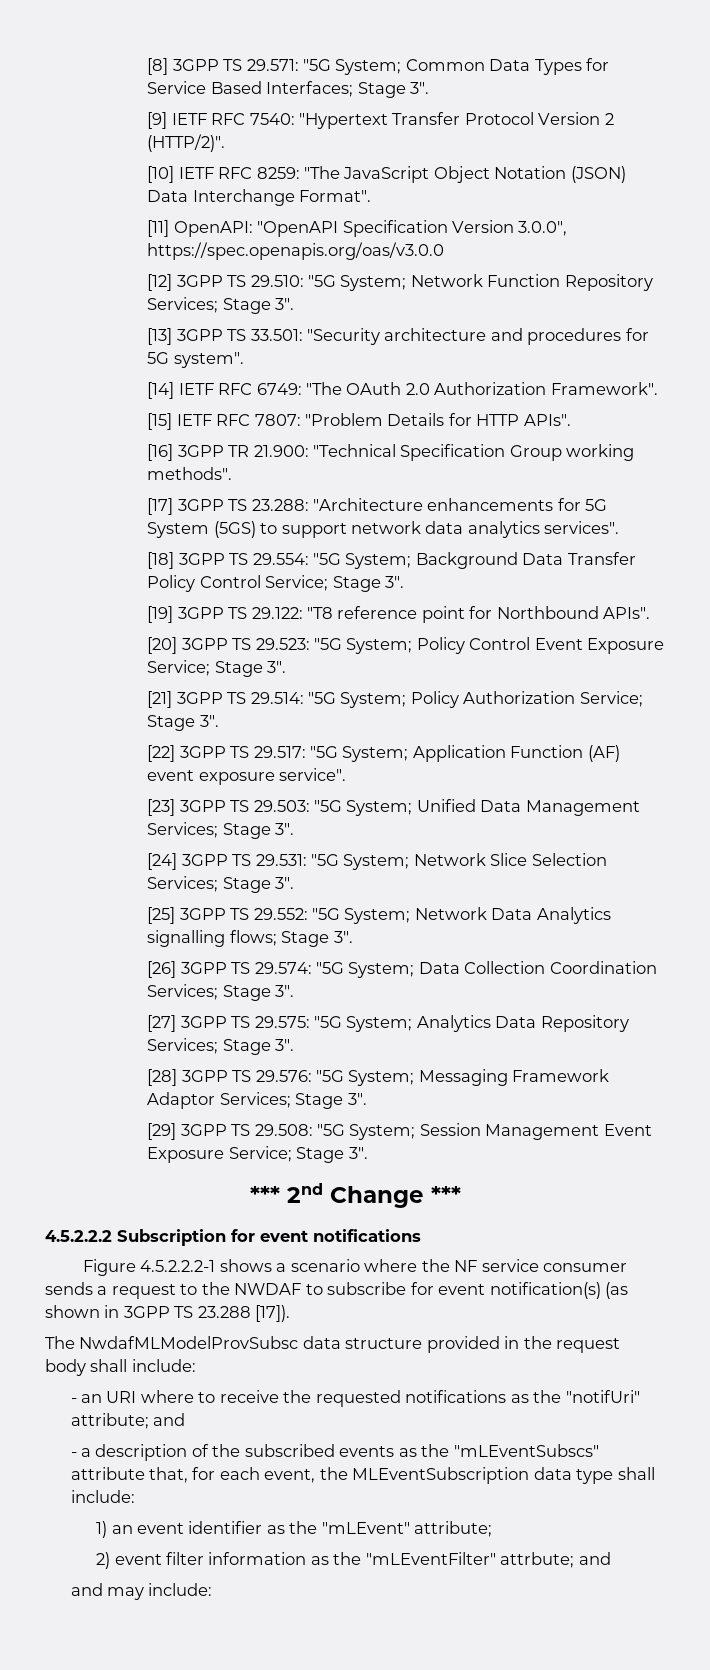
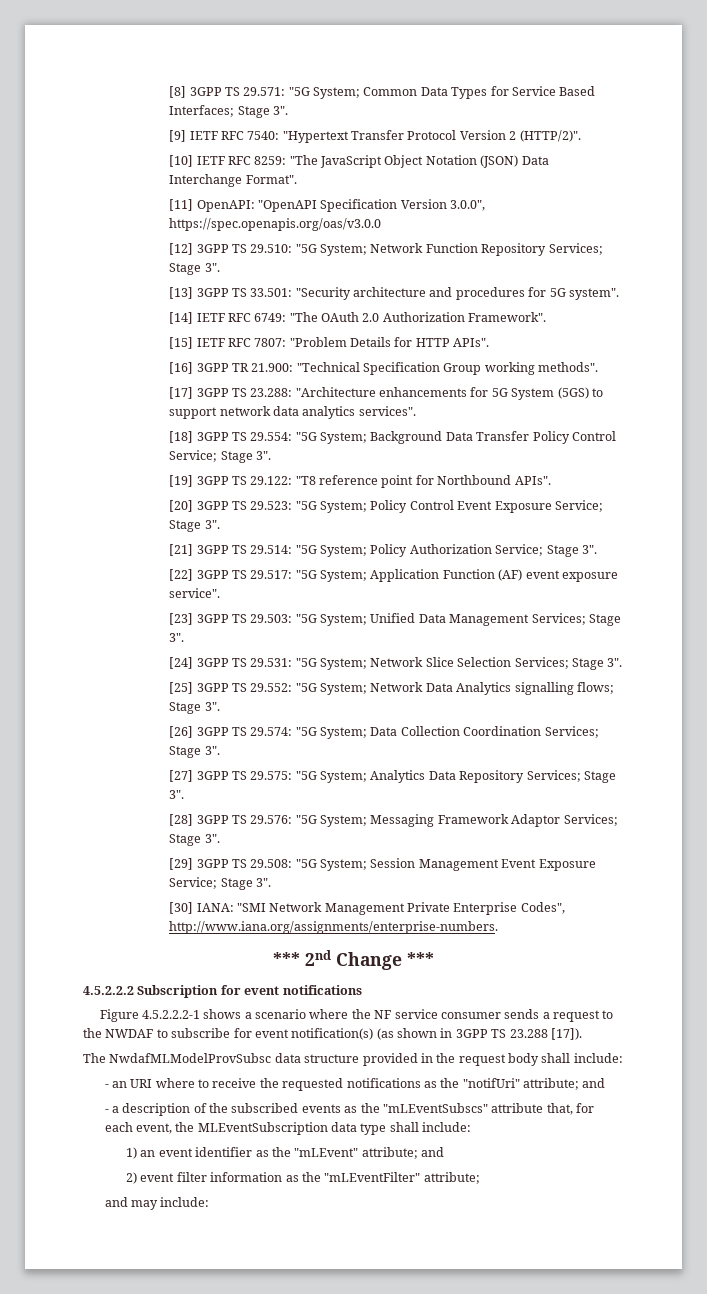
(368, 1153) none -> [169,902,565,915] [169,921,499,934] // [30] IANA: "SMI Network Management Private Enterprise Codes", http://www.iana.org/assignments/enterprise-numbers.
(493, 1529) none -> [421,1147,445,1157] and
[500,1552,611,1568] attrbute; and -> [423,1172,480,1184] attribute;

